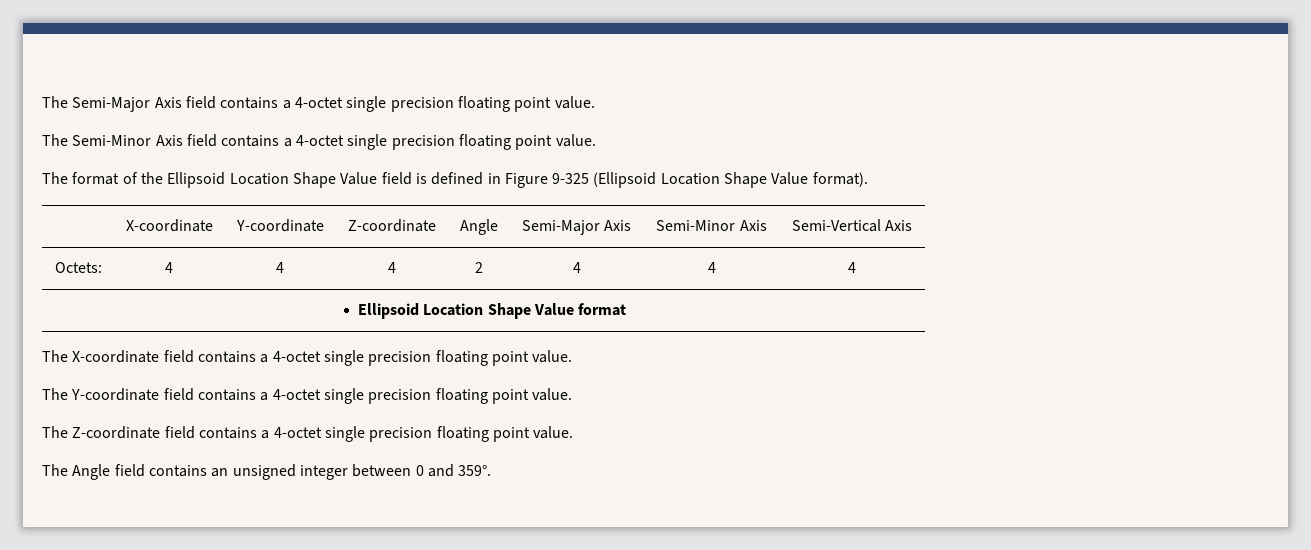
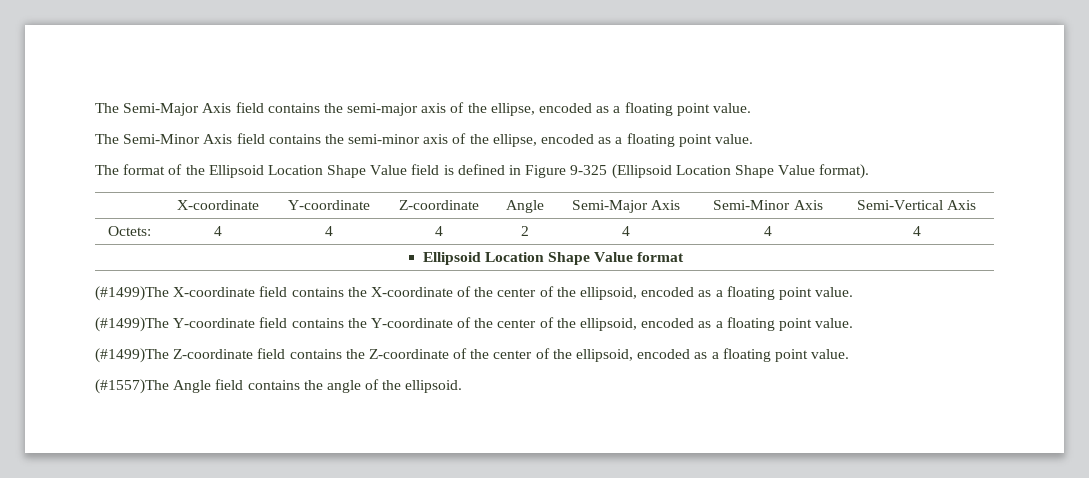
[282,96,454,112] a 4-octet single precision -> [323,102,621,116] the semi-major axis of the ellipse, encoded as a
[283,134,455,150] a 4-octet single precision -> [324,133,623,147] the semi-minor axis of the ellipse, encoded as a
[42,350,68,362] The -> [95,286,169,301] (#1499)The
[260,350,573,366] [42,388,68,400] a 4-octet single precision floating point value. // The -> [347,286,854,300] [95,317,169,332] the X-coordinate of the center of the ellipsoid, encoded as a floating point value. // (#1499)The
[260,388,573,404] [42,426,68,438] a 4-octet single precision floating point value. // The -> [347,317,854,331] [95,348,169,363] the Y-coordinate of the center of the ellipsoid, encoded as a floating point value. // (#1499)The
[261,426,574,442] [42,464,68,476] a 4-octet single precision floating point value. // The -> [345,348,850,362] [95,379,169,394] the Z-coordinate of the center of the ellipsoid, encoded as a floating point value. // (#1557)The
[211,464,492,480] an unsigned integer between 0 and 359°. -> [303,379,463,393] the angle of the ellipsoid.

